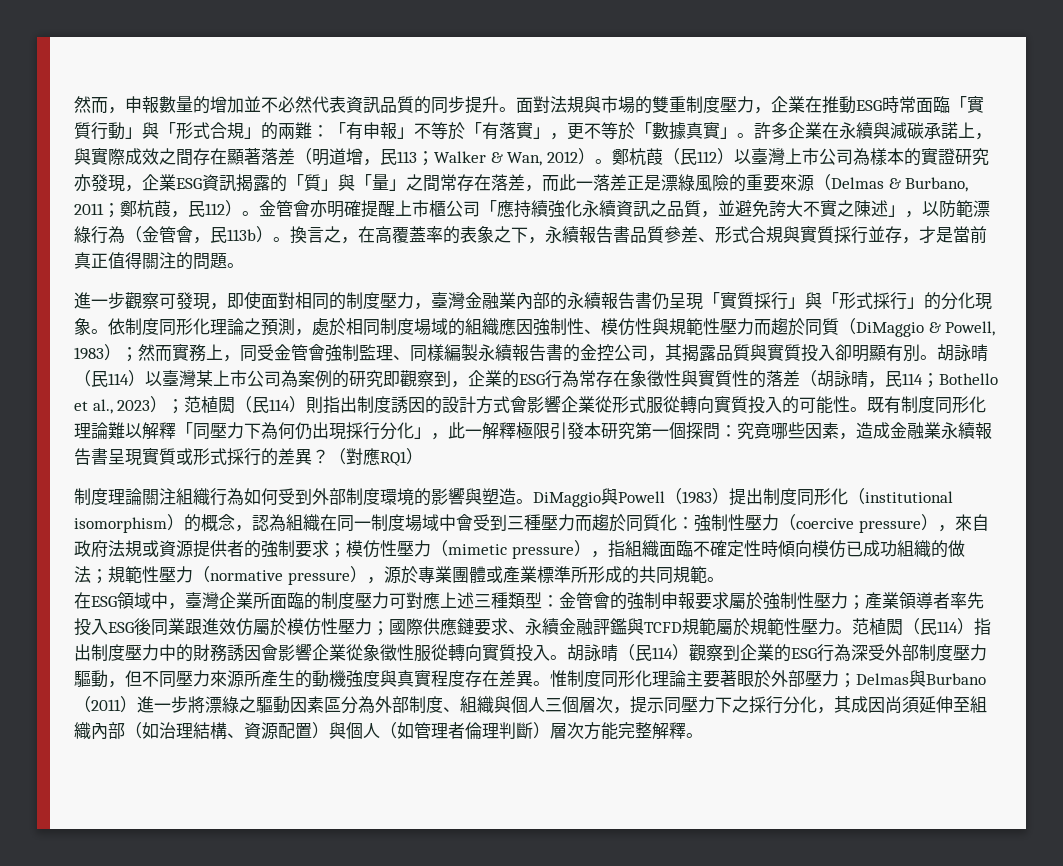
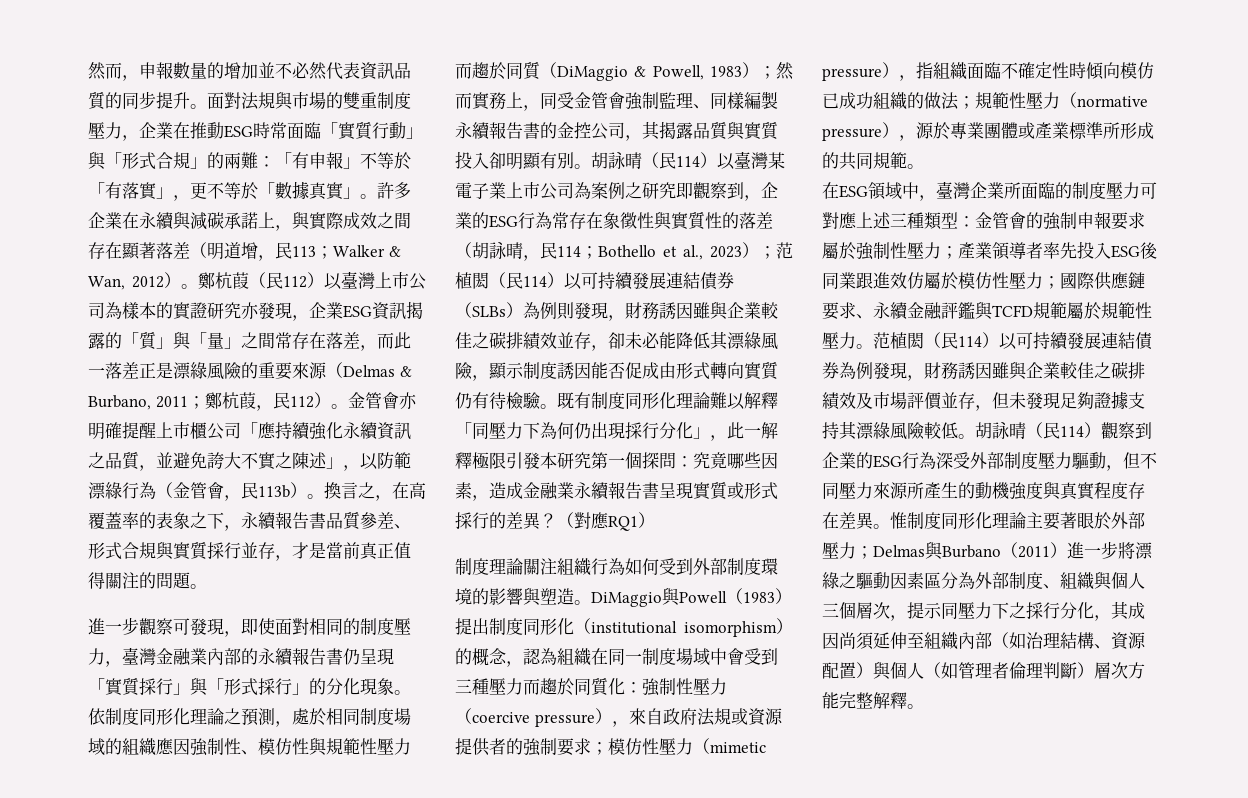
(213, 378) none -> [455,182,506,199] 電子業
[332,370,349,388] 的 -> [625,182,642,199] 之
[306,396,851,414] 則指出制度誘因的設計方式會影響企業從形式服從轉向實質投入的可能性 -> [564,272,734,290] [455,302,779,321] [455,331,778,351] [455,362,779,381] [455,392,541,410] 以可持續發展連結債券（SLBs）為例則發現，財務誘因雖與企業較佳之碳排績效並存，卻未必能降低其漂綠風險，顯示制度誘因能否促成由形式轉向實質仍有待檢驗
[974,618,991,636] [74,644,550,662] 指出制度壓力中的財務誘因會影響企業從象徵性服從轉向實質投入 -> [999,332,1153,350] [822,362,1145,381] [822,391,1145,411] [822,421,958,440] 以可持續發展連結債券為例發現，財務誘因雖與企業較佳之碳排績效及市場評價並存，但未發現足夠證據支持其漂綠風險較低

